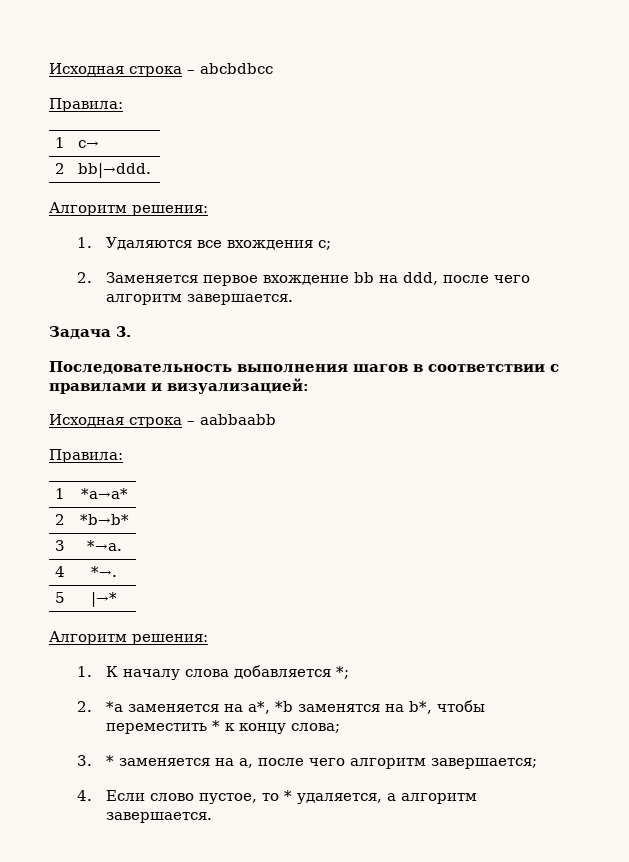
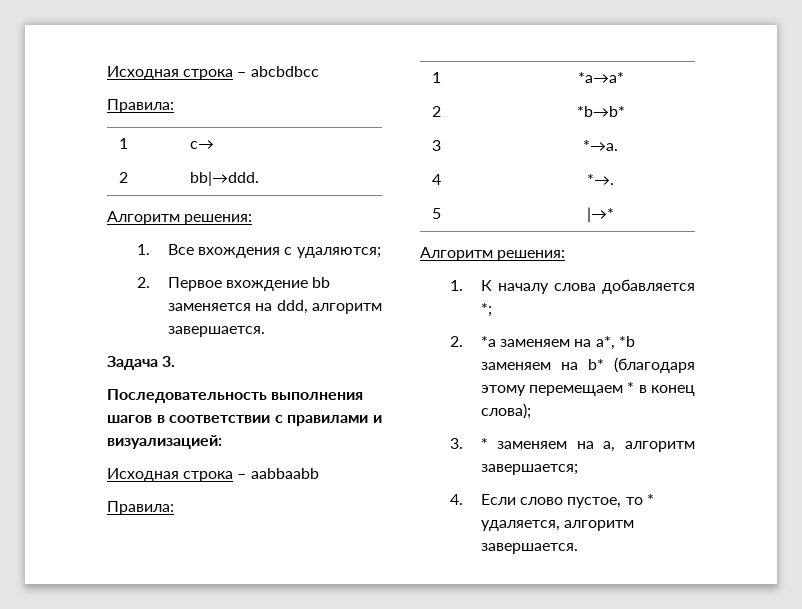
[105,237,331,250] [77,272,258,286] Удаляются все вхождения с; // 2. Заменяется первое -> [167,244,381,258] [137,277,222,291] Все вхождения с удаляются; // 2. Первое
(374, 277) none -> [167,303,251,311] заменяется
[442,275,530,283] после чего -> (308, 307) none
[127,704,219,712] заменяется -> [500,339,571,347] заменяем
[297,700,485,714] [105,720,340,734] заменятся на b*, чтобы переместить * к концу слова; -> [480,357,695,373] [480,382,695,396] [480,403,531,419] заменяем на b* (благодаря этому перемещаем * в конец слова);
[118,758,210,766] заменяется -> [497,441,568,449] заменяем
[257,758,345,766] после чего -> (616, 446) none
[386,793,396,801] а -> (560, 525) none

